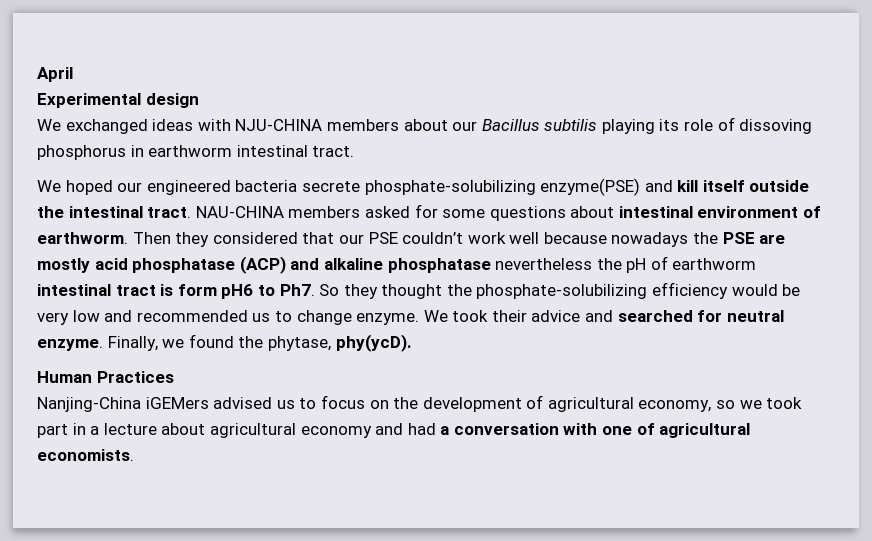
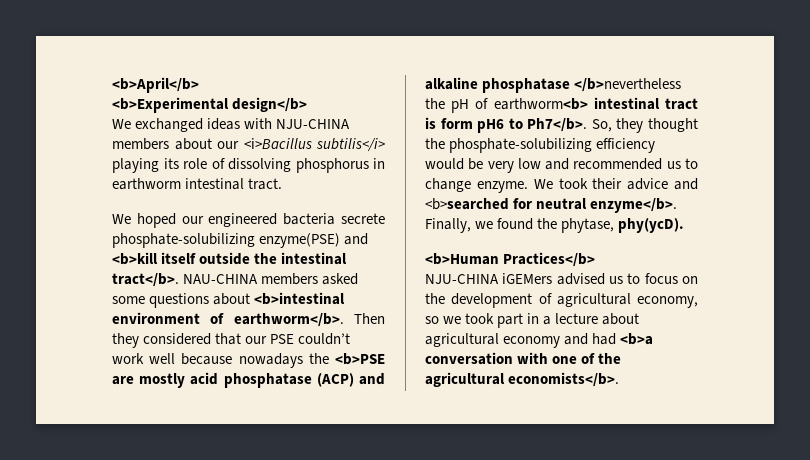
[37,67,73,82] [37,93,199,108] April // Experimental design -> [112,77,199,93] [112,97,308,113] <b>April</b> // <b>Experimental design</b>
[481,119,598,131] Bacillus subtilis -> [243,138,385,152] <i>Bacillus subtilis</i>
[739,119,813,134] dissoving -> [228,158,291,172] dissolving
[677,180,699,192] kill -> [112,252,158,265] <b>kill
[147,207,192,218] tract. -> [112,273,179,287] tract</b>.
[414,204,438,218] for -> (359, 279) none
[618,206,693,218] intestinal -> [254,292,346,305] <b>intestinal
[37,232,128,244] earthworm. -> [233,313,344,327] earthworm</b>.
[722,232,755,244] PSE -> [335,353,385,365] <b>PSE
[495,258,593,270] nevertheless -> [574,78,682,92] </b>nevertheless
[672,258,757,270] earthworm -> [493,98,588,110] earthworm<b>
[279,284,340,296] Ph7. So -> [527,118,612,132] Ph7</b>. So,
[617,310,693,322] searched -> [425,198,509,210] <b>searched
[37,339,103,351] enzyme. -> [590,198,678,213] enzyme</b>.
[37,371,174,383] [37,397,141,412] Human Practices // Nanjing-China -> [425,252,596,267] [425,274,499,284] <b>Human Practices</b> // NJU-CHINA
[440,426,450,435] a -> [620,333,654,345] <b>a
[659,423,751,438] [37,449,134,461] agricultural economists. -> [598,353,622,364] [425,372,620,387] the agricultural economists</b>.

